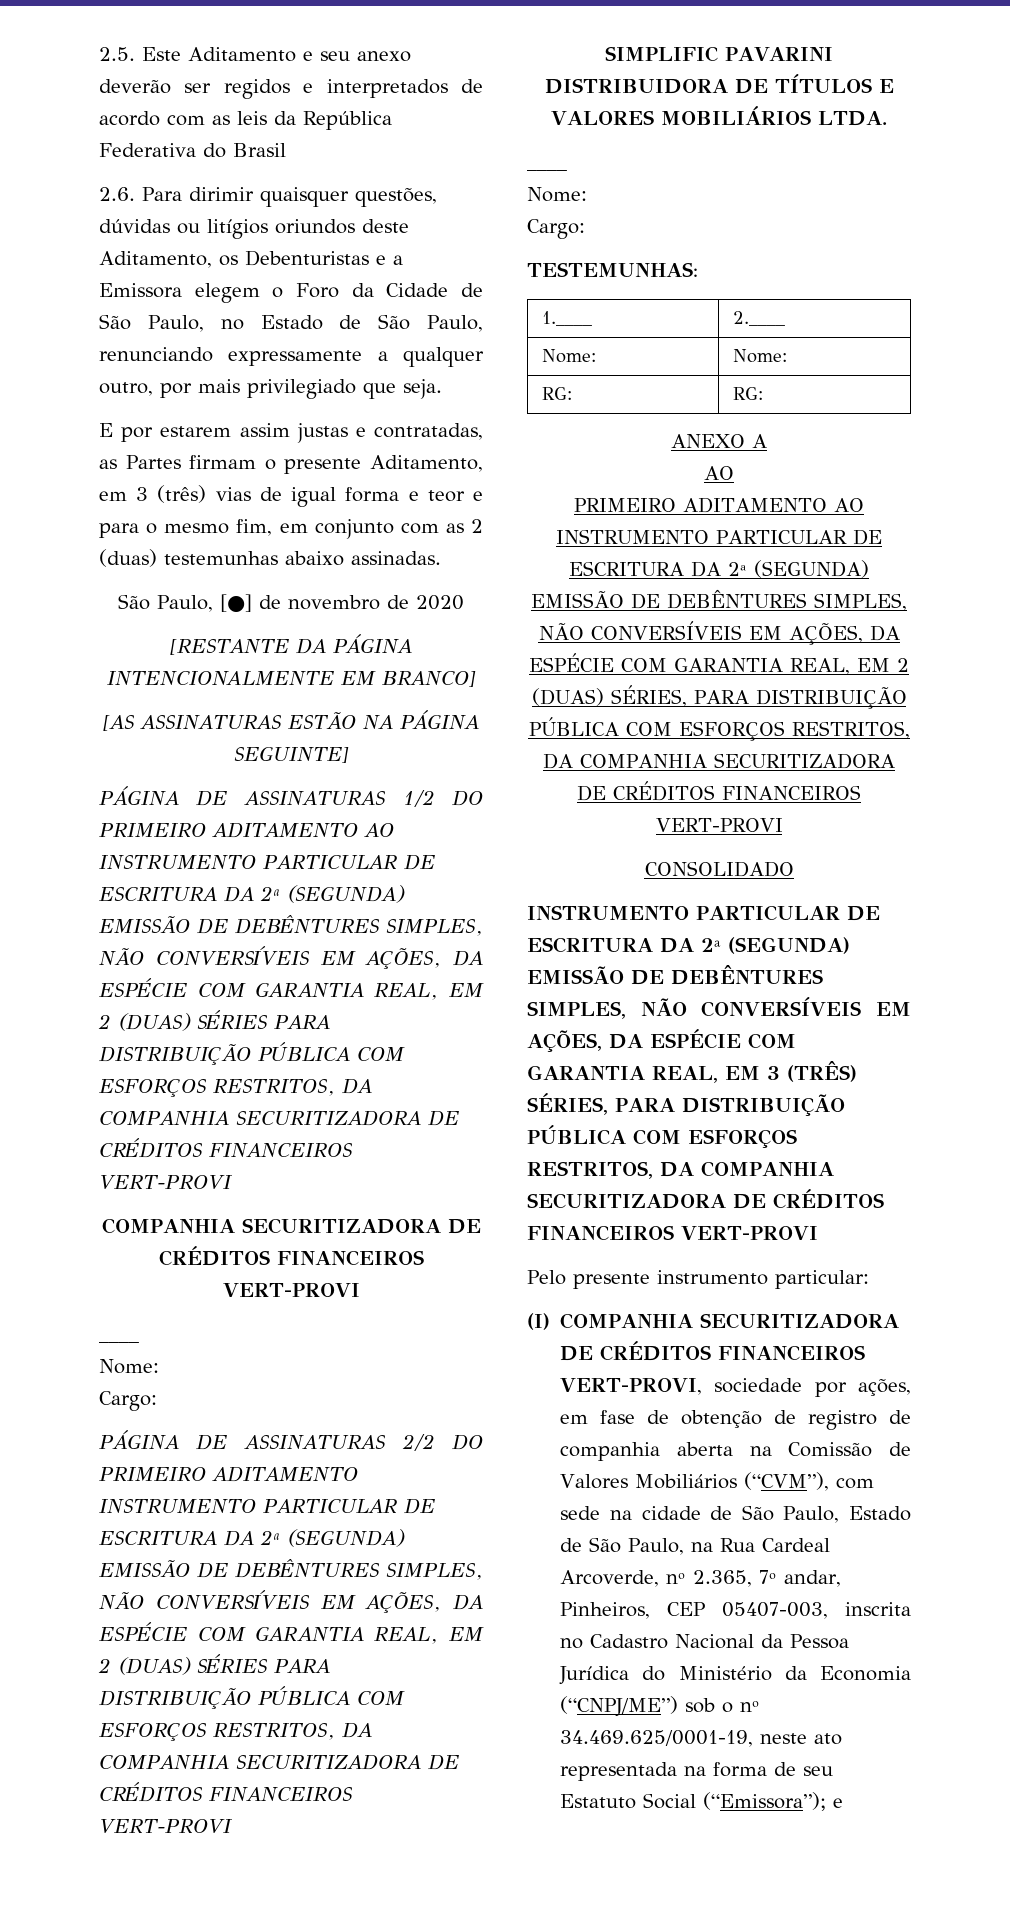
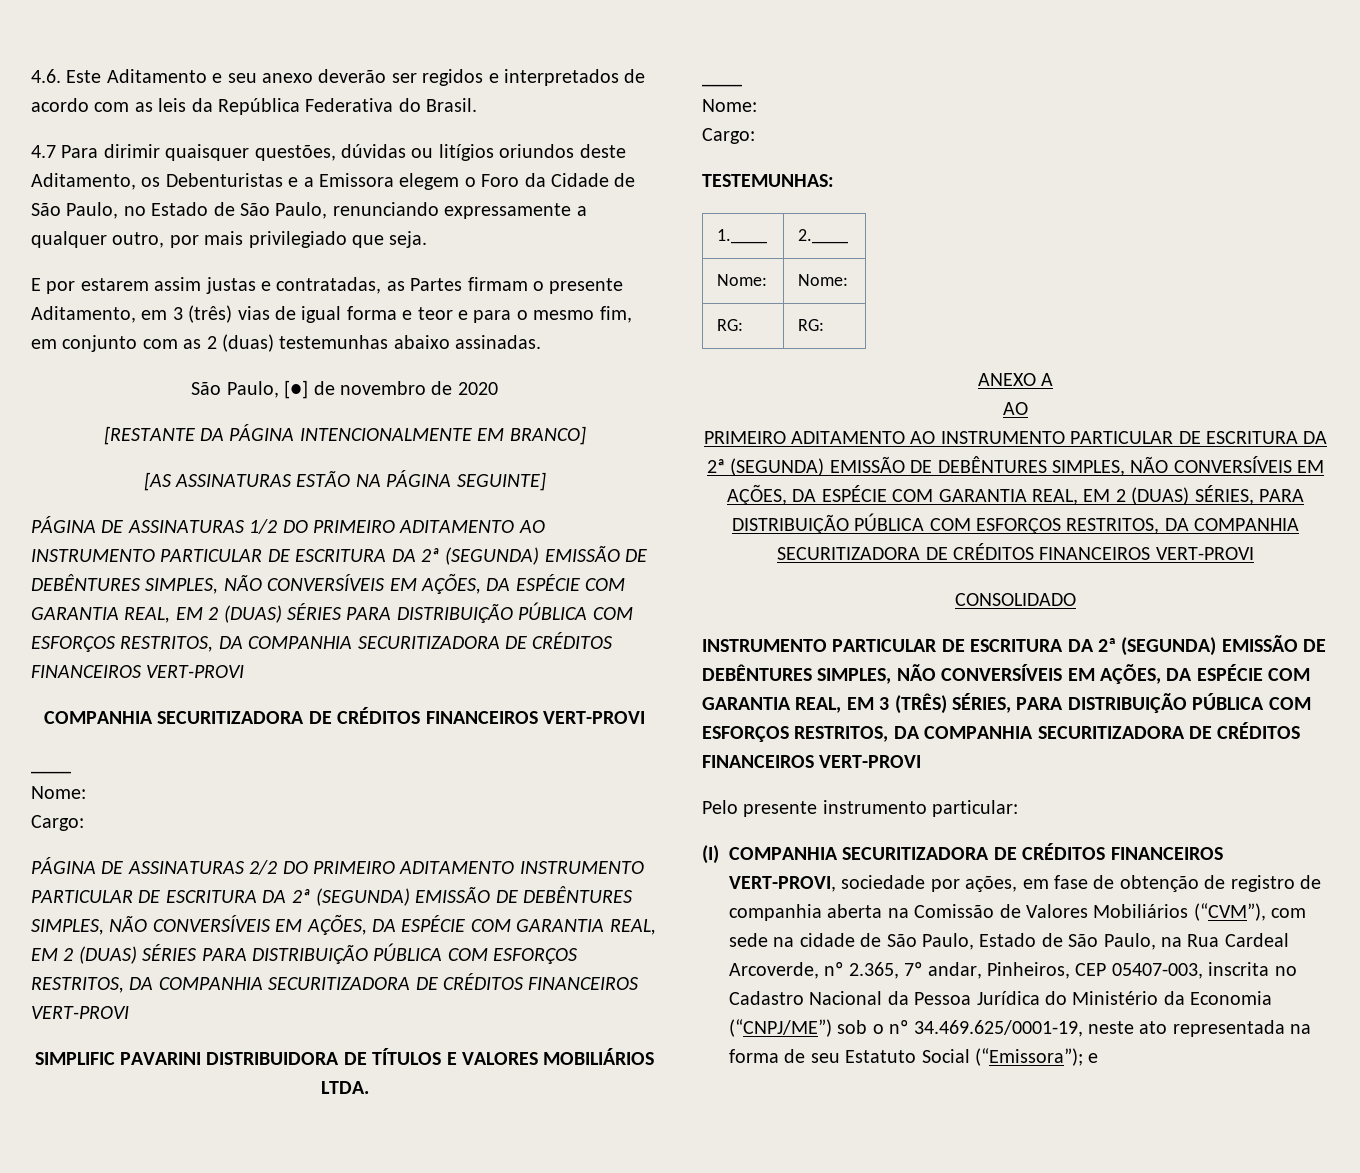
[99,47,135,61] 2.5. -> [31,69,61,83] 4.6.
[233,143,286,157] [99,187,135,201] Brasil // 2.6. -> [426,98,478,112] [31,145,56,158] Brasil. // 4.7

